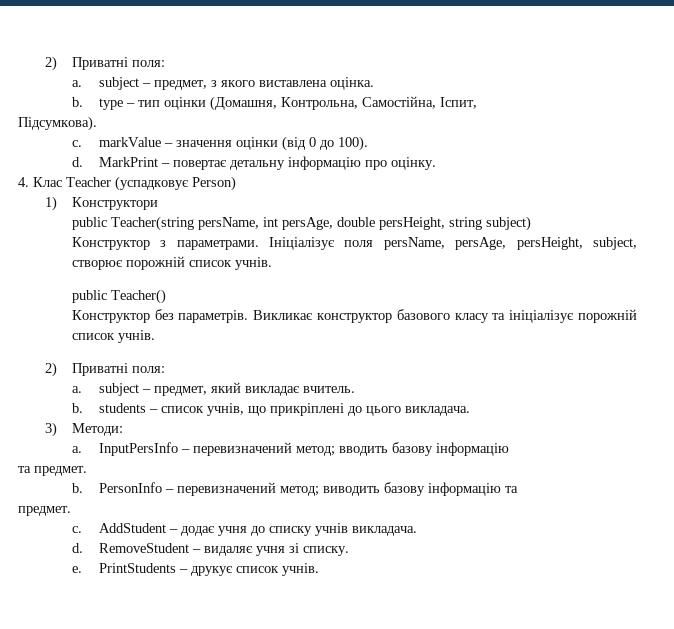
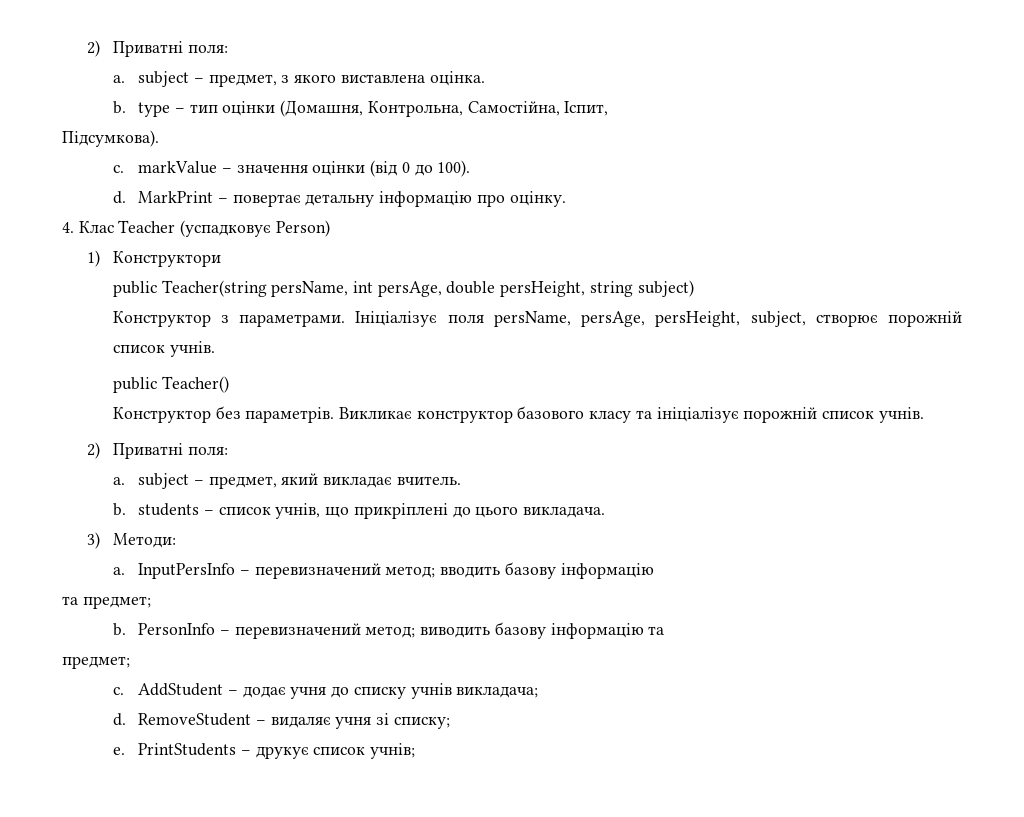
[34,466,87,476] предмет. -> [82,596,151,609] предмет;
[18,506,71,516] предмет. -> [62,656,130,669] предмет;
[351,526,417,536] викладача. -> [456,686,539,698] викладача;
[302,546,349,556] списку. -> [393,717,450,729] списку;
[281,563,319,576] учнів. -> [370,743,416,759] учнів;

